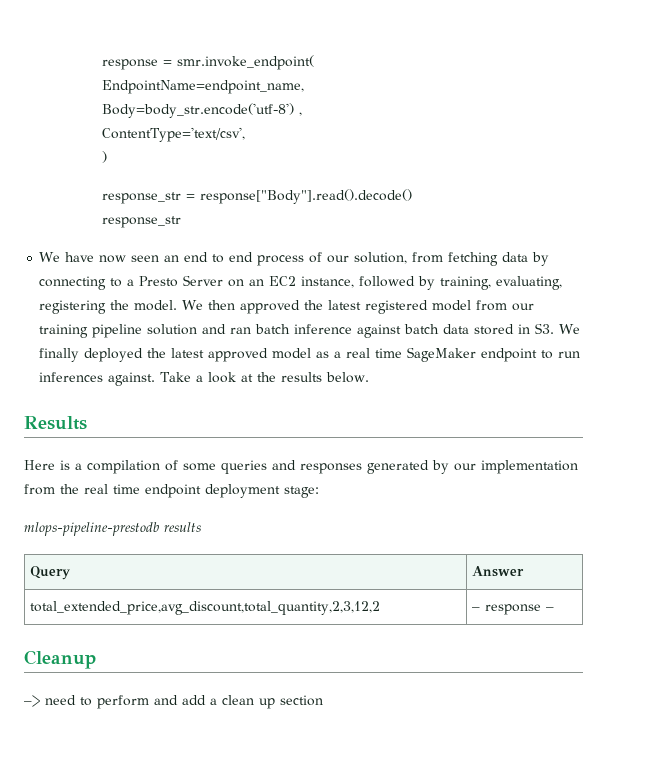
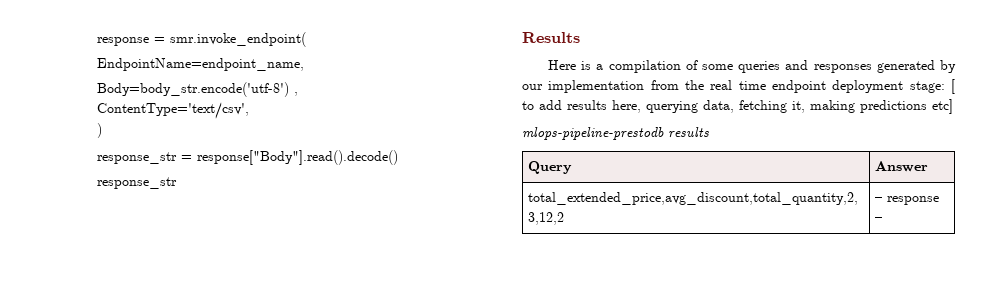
[39,252,550,266] [39,275,563,290] [39,300,535,314] [39,323,581,338] [39,347,581,362] [39,372,370,386] // We have now seen an end to end process of our solution, from fetching data by connecting to a Presto Server on an EC2 instance, followed by training, evaluating, registering the model. We then approved the latest registered model from our training pipeline solution and ran batch inference against batch data stored in S3. We finally deployed the latest approved model as a real time SageMaker endpoint to run inferences against. Take a look at the results below. -> (178, 183) none
(319, 492) none -> [951,79,955,94] [522,99,953,114] [ to add results here, querying data, fetching it, making predictions etc]
[24,650,96,669] [24,695,323,709] // Cleanup // –> need to perform and add a clean up section -> (882, 219) none

